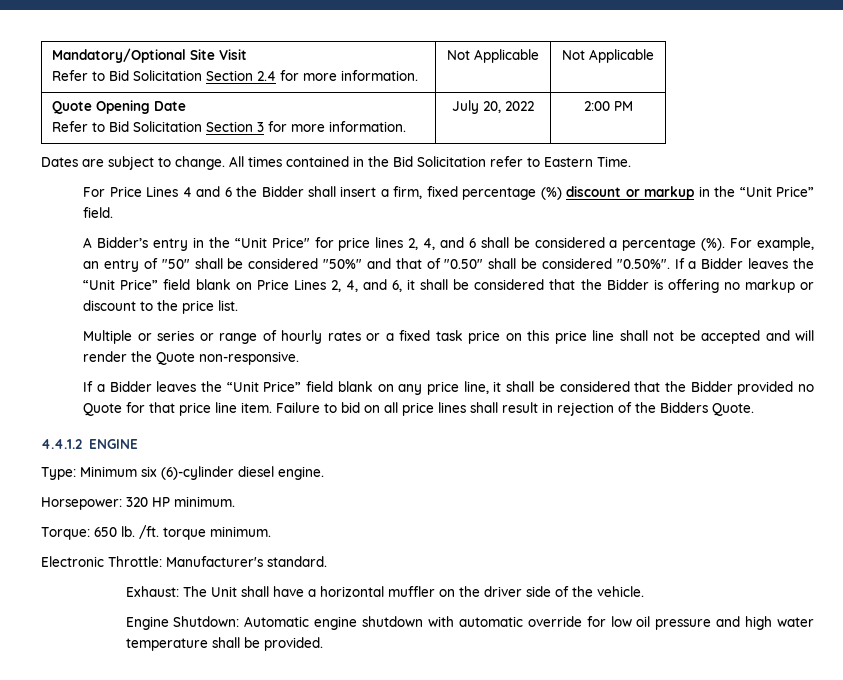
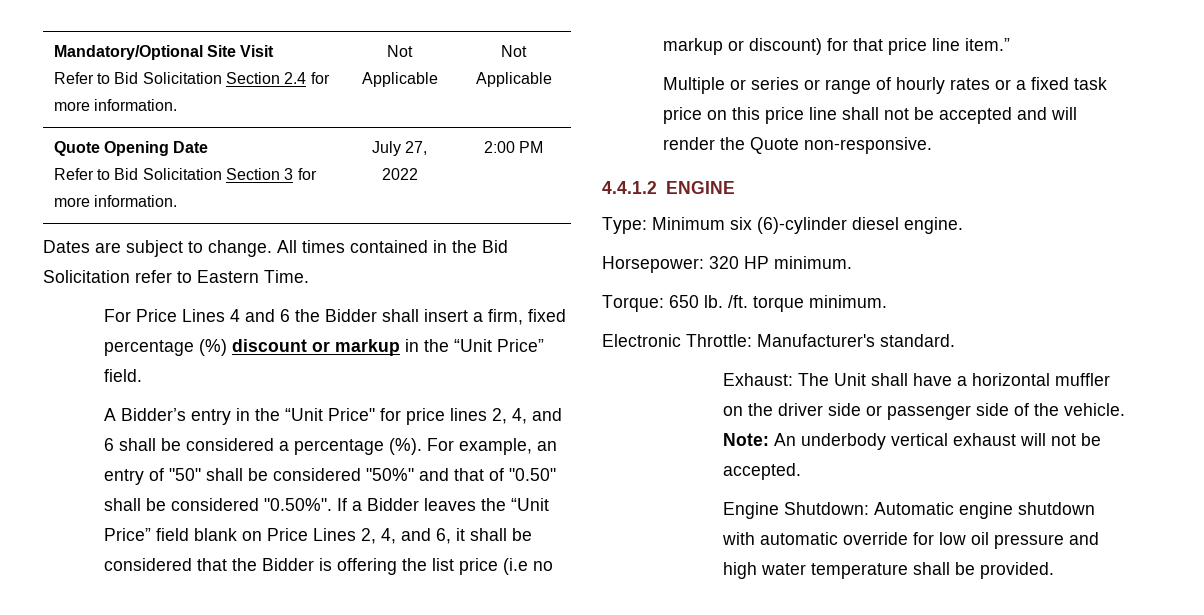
[483,101,501,113] 20, -> [405,141,428,155] 27,
[723,279,814,293] [83,300,239,314] no markup or discount to the price list. -> [401,558,553,575] [662,38,1010,55] the list price (i.e no markup or discount) for that price line item.”
[83,381,815,395] [83,402,755,416] // If a Bidder leaves the “Unit Price” field blank on any price line, it shall be considered that the Bidder provided no Quote for that price line item. Failure to bid on all price lines shall result in rejection of the Bidders Quote. -> (932, 145) none
(551, 591) none -> [866,403,1010,420] or passenger side
(644, 591) none -> [723,433,1102,450] [723,463,802,480] Note: An underbody vertical exhaust will not be accepted.

